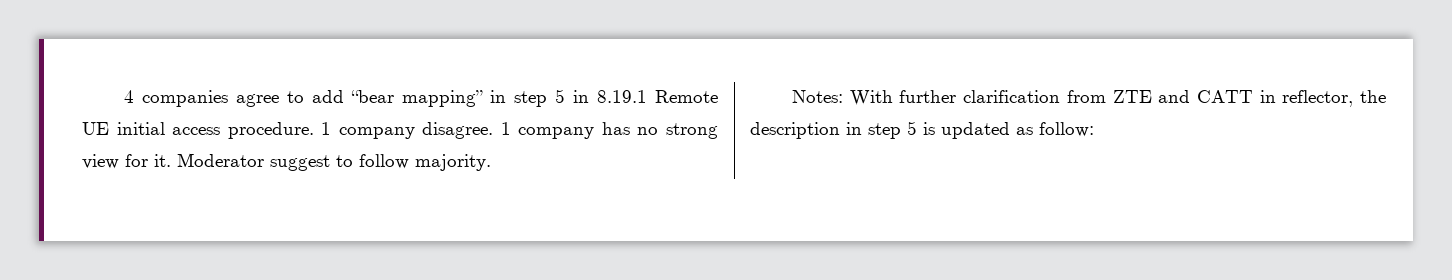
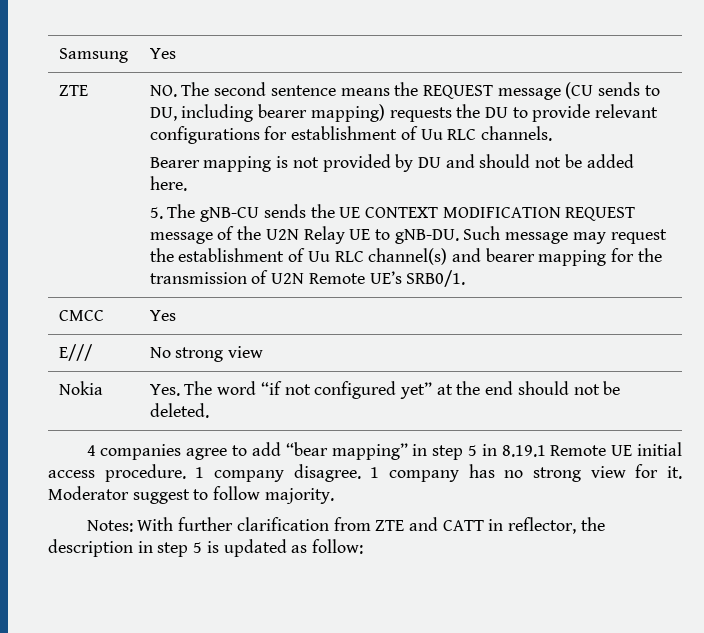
(124, 96) none -> [58,48,128,63] [149,48,176,59] [58,85,88,96] [149,82,660,100] [149,104,659,122] [149,126,553,144] [149,154,634,172] [149,176,187,191] [149,204,636,222] [149,226,667,244] [149,248,662,266] [149,270,466,287] [58,310,104,321] [149,310,176,321] [58,344,93,361] [149,346,264,362] [58,381,103,395] [149,381,621,399] [149,403,209,418] Samsung | Yes // ZTE | NO. The second sentence means the REQUEST message (CU sends to DU, including bearer mapping) requests the DU to provide relevant configurations for establishment of Uu RLC channels. // Bearer mapping is not provided by DU and should not be added here. // 5. The gNB-CU sends the UE CONTEXT MODIFICATION REQUEST message of the U2N Relay UE to gNB-DU. Such message may request the establishment of Uu RLC channel(s) and bearer mapping for the transmission of U2N Remote UE’s SRB0/1. // CMCC | Yes // E/// | No strong view // Nokia | Yes. The word “if not configured yet” at the end should not be deleted. //

